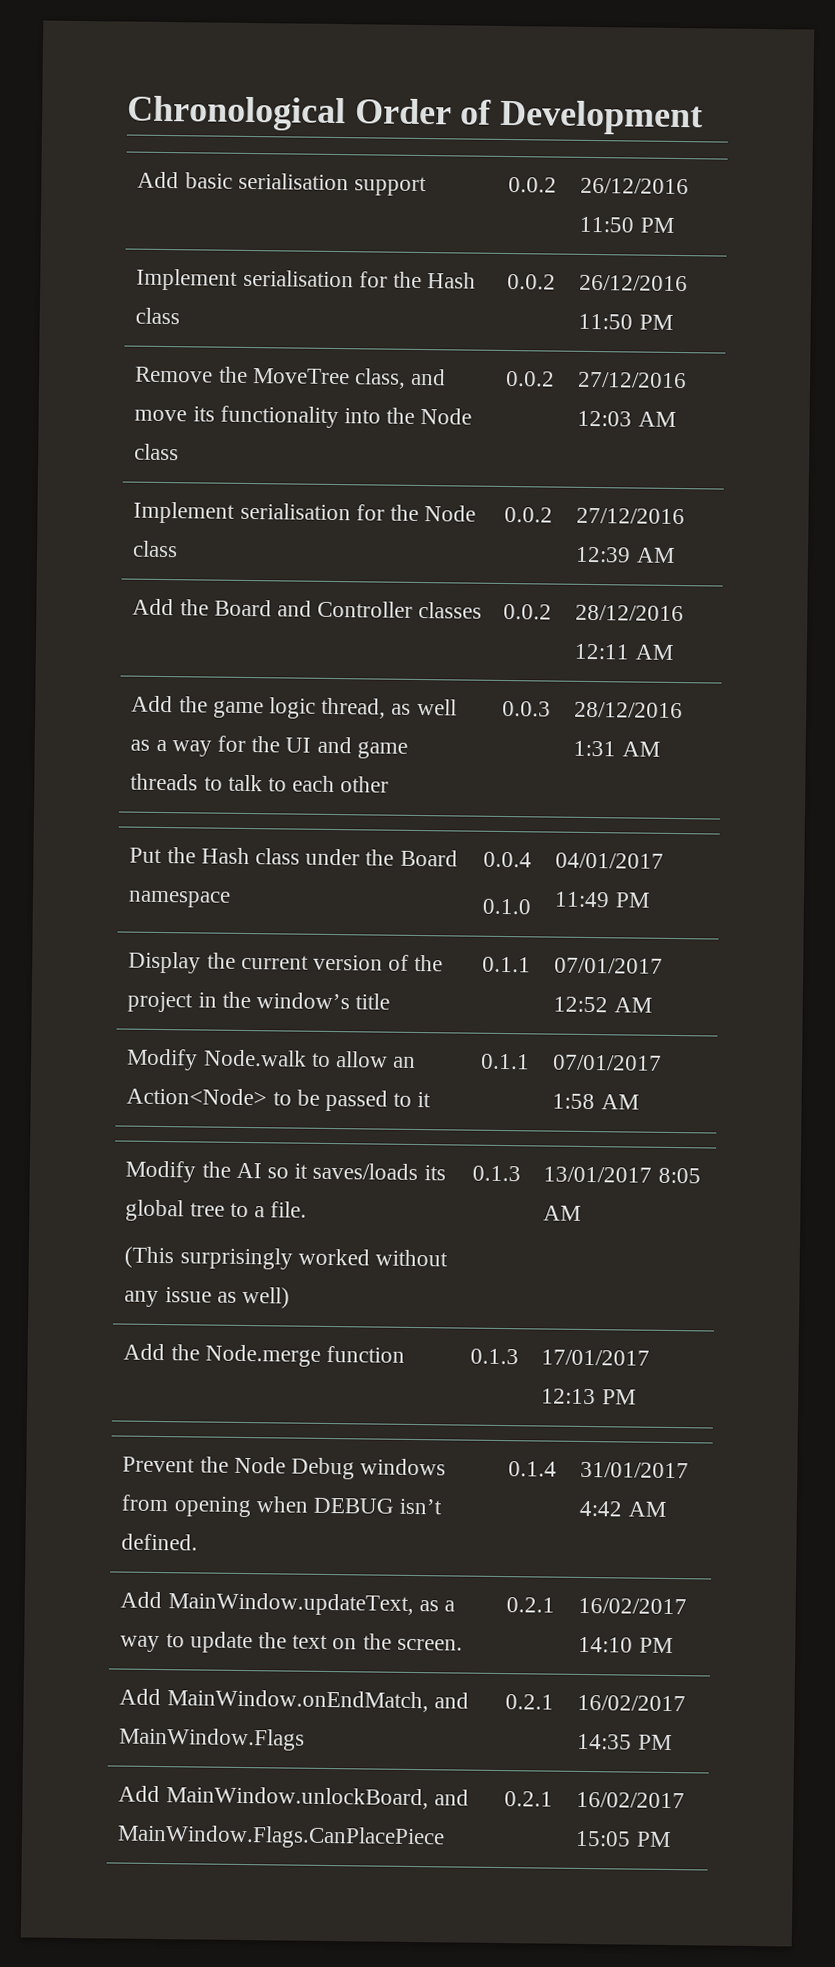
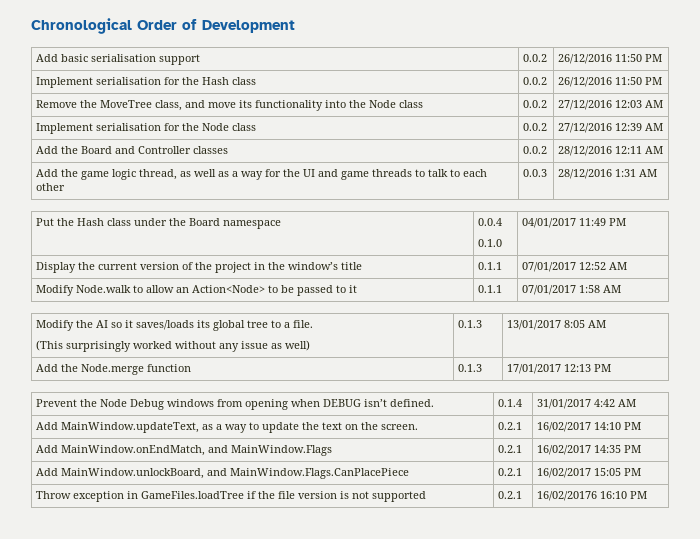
(671, 1839) none -> [35,491,426,502] [497,491,522,499] [536,491,647,501] // Throw exception in GameFiles.loadTree if the file version is not supported | 0.2.1 | 16/02/20176 16:10 PM

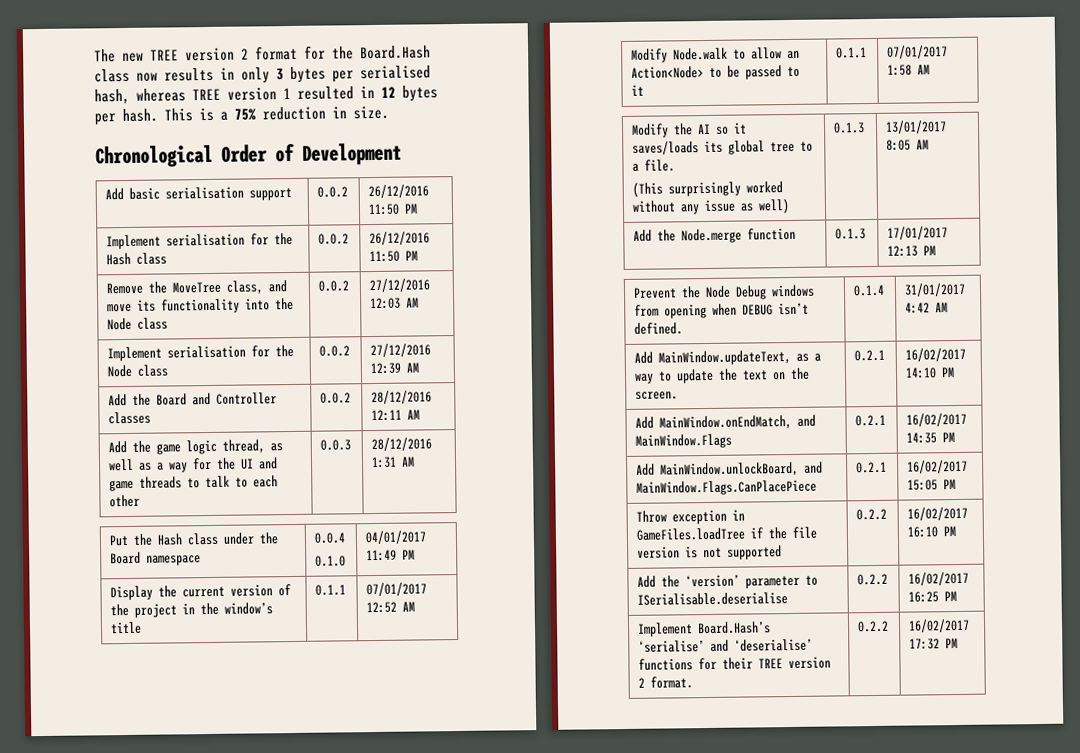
(31, 26) none -> [94,45,431,63] [94,65,431,84] [94,85,438,105] [94,105,389,126] The new TREE version 2 format for the Board.Hash class now results in only 3 bytes per serialised hash, whereas TREE version 1 resulted in 12 bytes per hash. This is a 75% reduction in size. //
[497,491,522,499] [536,491,597,501] 0.2.1 | 16/02/20176 -> [856,508,888,521] [907,506,969,521] 0.2.2 | 16/02/2017
(647, 495) none -> [637,574,819,589] [637,592,789,606] [857,573,889,586] [908,571,970,586] [908,590,958,603] [637,621,772,637] [638,638,814,653] [638,656,832,671] [638,676,694,689] [857,620,890,633] [908,618,971,633] [909,637,959,650] // Add the ‘version’ parameter to ISerialisable.deserialise | 0.2.2 | 16/02/2017 16:25 PM // Implement Board.Hash’s ‘serialise’ and ‘deserialise’ functions for their TREE version 2 format. | 0.2.2 | 16/02/2017 17:32 PM

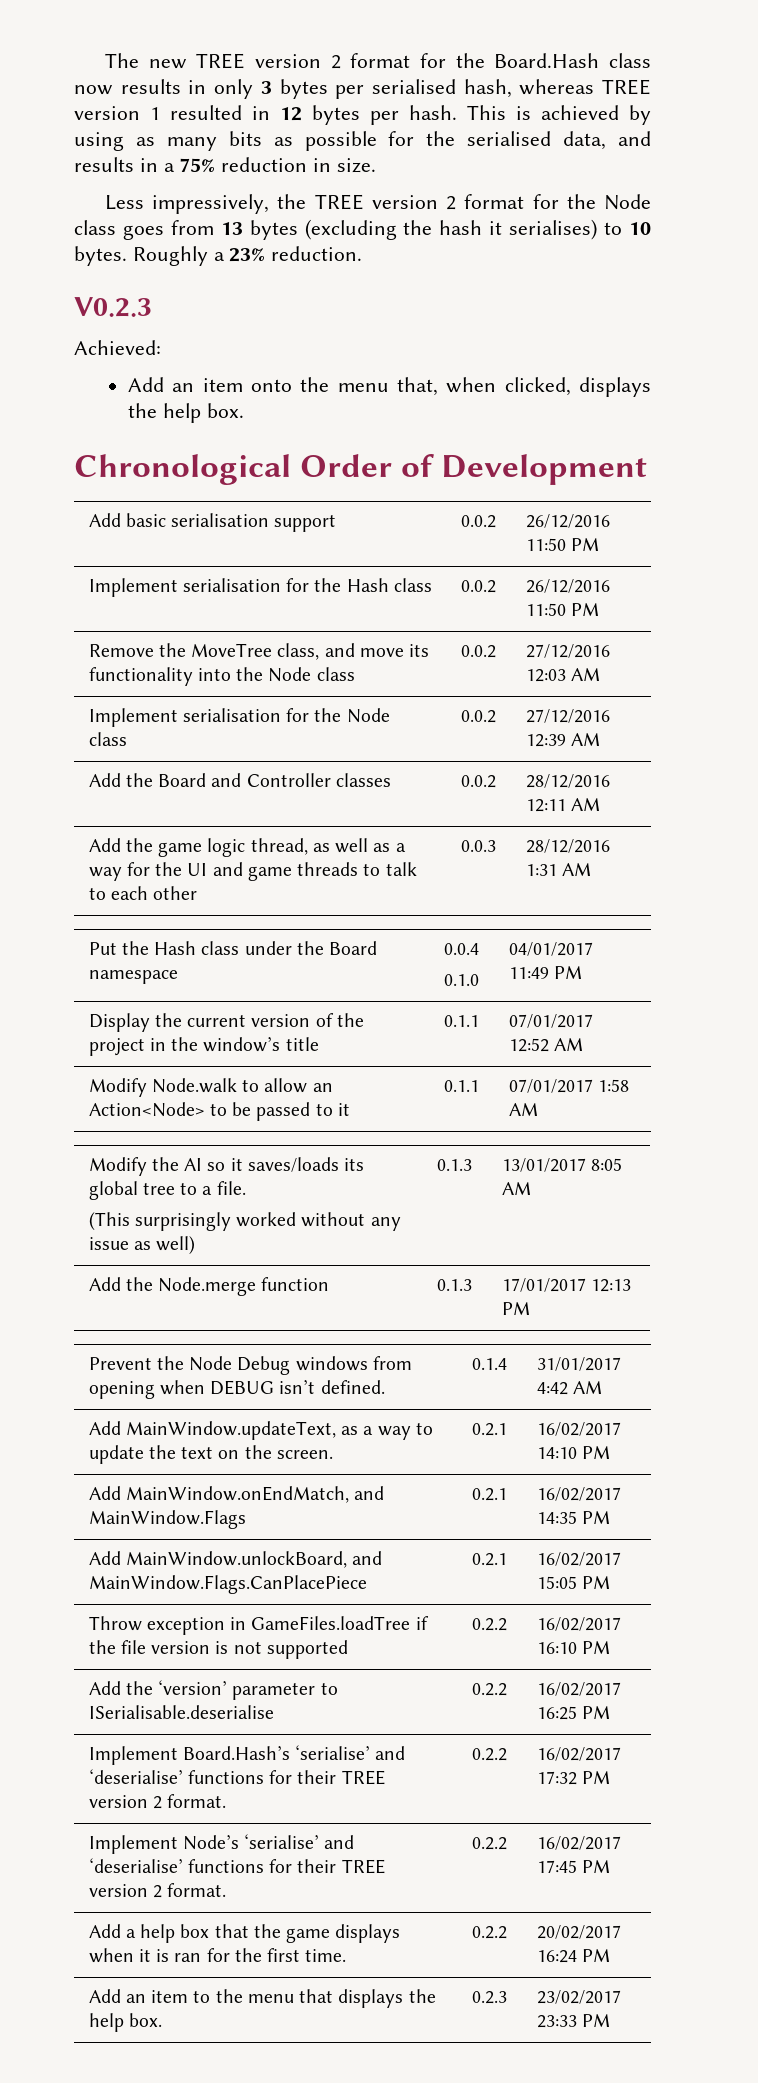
(214, 114) none -> [541,105,651,125] [74,131,651,151] [74,157,158,172] achieved by using as many bits as possible for the serialised data, and results in
(389, 112) none -> [104,194,651,214] [74,219,651,240] [74,246,363,266] [74,297,152,317] [74,340,161,355] [127,377,651,397] [127,403,244,423] // Less impressively, the TREE version 2 format for the Node class goes from 13 bytes (excluding the hash it serialises) to 10 bytes. Roughly a 23% reduction. // V0.2.3 // Achieved: // Add an item onto the menu that, when clicked, displays the help box.
(959, 643) none -> [88,1834,355,1854] [88,1858,385,1874] [88,1883,227,1898] [471,1837,507,1850] [536,1836,621,1850] [536,1860,610,1873] [88,1924,401,1943] [88,1948,347,1963] [471,1926,507,1939] [536,1925,621,1939] [536,1949,610,1963] [88,1989,436,2008] [88,2013,162,2032] [471,1991,507,2004] [536,1990,621,2004] [536,2014,610,2028] // Implement Node’s ‘serialise’ and ‘deserialise’ functions for their TREE version 2 format. | 0.2.2 | 16/02/2017 17:45 PM // Add a help box that the game displays when it is ran for the first time. | 0.2.2 | 20/02/2017 16:24 PM // Add an item to the menu that displays the help box. | 0.2.3 | 23/02/2017 23:33 PM

